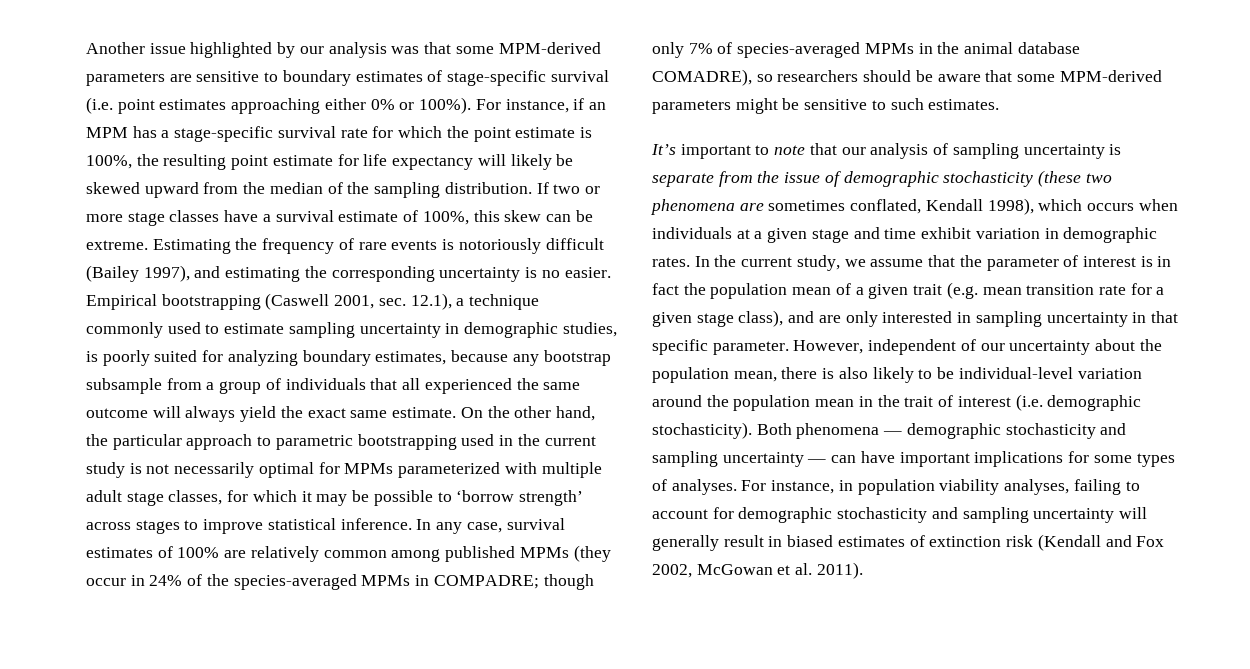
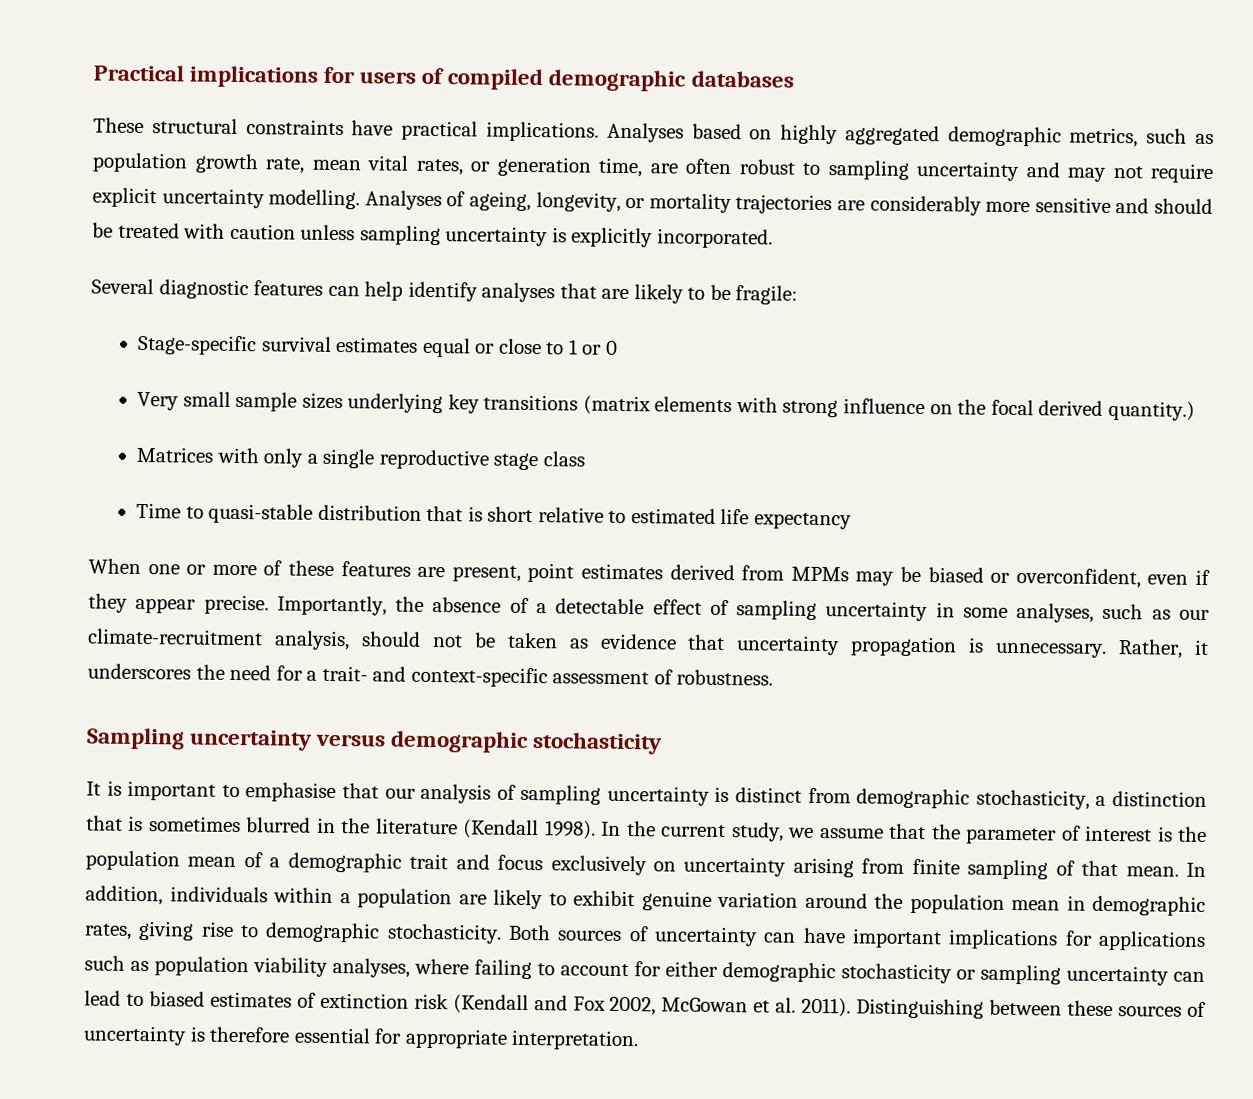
[86,42,601,58] [86,70,609,86] [86,97,606,114] [86,126,592,142] [86,154,574,170] [86,182,600,198] [86,210,593,226] [86,238,604,254] [86,265,611,282] [86,293,540,310] [86,322,617,338] [86,350,611,366] [86,378,581,394] [86,406,595,422] [86,434,596,450] [86,462,602,478] [86,490,583,506] [86,518,565,534] [86,545,611,562] [86,574,594,590] [652,42,1080,58] [652,69,1162,86] [652,98,1000,114] [651,144,676,155] Another issue highlighted by our analysis was that some MPM-derived parameters are sensitive to boundary estimates of stage-specific survival (i.e. point estimates approaching either 0% or 100%). For instance, if an MPM has a stage-specific survival rate for which the point estimate is 100%, the resulting point estimate for life expectancy will likely be skewed upward from the median of the sampling distribution. If two or more stage classes have a survival estimate of 100%, this skew can be extreme. Estimating the frequency of rare events is notoriously difficult (Bailey 1997), and estimating the corresponding uncertainty is no easier. Empirical bootstrapping (Caswell 2001, sec. 12.1), a technique commonly used to estimate sampling uncertainty in demographic studies, is poorly suited for analyzing boundary estimates, because any bootstrap subsample from a group of individuals that all experienced the same outcome will always yield the exact same estimate. On the other hand, the particular approach to parametric bootstrapping used in the current study is not necessarily optimal for MPMs parameterized with multiple adult stage classes, for which it may be possible to ‘borrow strength’ across stages to improve statistical inference. In any case, survival estimates of 100% are relatively common among published MPMs (they occur in 24% of the species-averaged MPMs in COMPADRE; though only 7% of species-averaged MPMs in the animal database COMADRE), so researchers should be aware that some MPM-derived parameters might be sensitive to such estimates. // It’s -> [93,64,794,92] [93,117,1214,148] [92,152,1214,184] [92,187,1214,216] [92,222,773,249] [91,278,799,305] [137,334,618,358] [137,391,1195,421] [136,446,586,471] [136,502,852,530] [88,558,1210,589] [88,593,1211,623] [88,628,1209,659] [87,663,774,688] [86,727,663,755] [86,780,122,796] Practical implications for users of compiled demographic databases // These structural constraints have practical implications. Analyses based on highly aggregated demographic metrics, such as population growth rate, mean vital rates, or generation time, are often robust to sampling uncertainty and may not require explicit uncertainty modelling. Analyses of ageing, longevity, or mortality trajectories are considerably more sensitive and should be treated with caution unless sampling uncertainty is explicitly incorporated. // Several diagnostic features can help identify analyses that are likely to be fragile: // Stage-specific survival estimates equal or close to 1 or 0 // Very small sample sizes underlying key transitions (matrix elements with strong influence on the focal derived quantity.) // Matrices with only a single reproductive stage class // Time to quasi-stable distribution that is short relative to estimated life expectancy // When one or more of these features are present, point estimates derived from MPMs may be biased or overconfident, even if they appear precise. Importantly, the absence of a detectable effect of sampling uncertainty in some analyses, such as our climate-recruitment analysis, should not be taken as evidence that uncertainty propagation is unnecessary. Rather, it underscores the need for a trait- and context-specific assessment of robustness. // Sampling uncertainty versus demographic stochasticity // It is
[774,145,806,155] note -> [245,782,337,803] emphasise
[652,170,1112,187] [650,198,1178,215] [652,227,1158,243] [652,257,690,267] separate from the issue of demographic stochasticity (these two phenomena are sometimes conflated, Kendall 1998), which occurs when individuals at a given stage and time exhibit variation in demographic rates. -> [735,787,1208,810] [86,815,596,840] distinct from demographic stochasticity, a distinction that is sometimes blurred in the literature (Kendall 1998).
[1157,256,1172,267] [652,283,679,295] in fact -> (1173, 834) none
[868,282,1165,299] [652,310,1178,327] [652,339,1162,355] [652,367,1073,383] given trait (e.g. mean transition rate for a given stage class), and are only interested in sampling uncertainty in that specific parameter. However, independent of our uncertainty about the population mean, there is also likely to be individual-level -> [287,852,1206,880] [85,885,712,911] demographic trait and focus exclusively on uncertainty arising from finite sampling of that mean. In addition, individuals within a population are likely to exhibit genuine
[877,394,1142,411] [652,422,1127,439] [652,451,827,467] the trait of interest (i.e. demographic stochasticity). Both phenomena — demographic stochasticity and sampling uncertainty — -> [1092,895,1206,916] [84,921,759,947] demographic rates, giving rise to demographic stochasticity. Both sources of uncertainty
[1093,453,1175,467] [652,479,853,495] some types of analyses. For instance, in -> [1098,930,1207,951] [84,955,149,972] applications such as
(1070, 487) none -> [414,958,469,975] where
[738,507,1148,523] [652,535,783,551] demographic stochasticity and sampling uncertainty will generally result in -> [665,961,1205,986] [84,990,144,1007] either demographic stochasticity or sampling uncertainty can lead to
(863, 570) none -> [856,998,1206,1019] [83,1025,640,1051] Distinguishing between these sources of uncertainty is therefore essential for appropriate interpretation.

